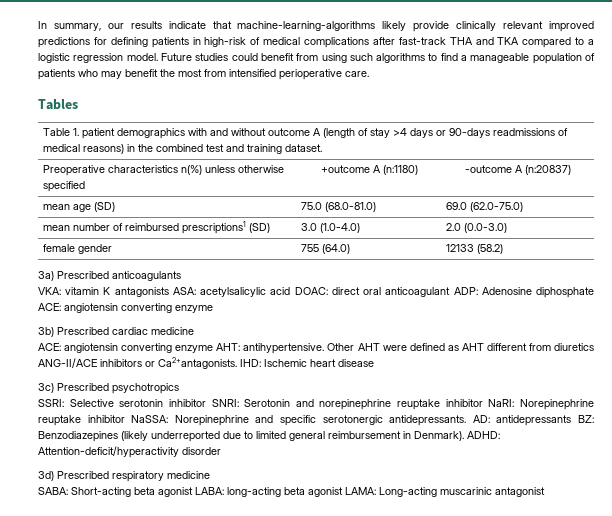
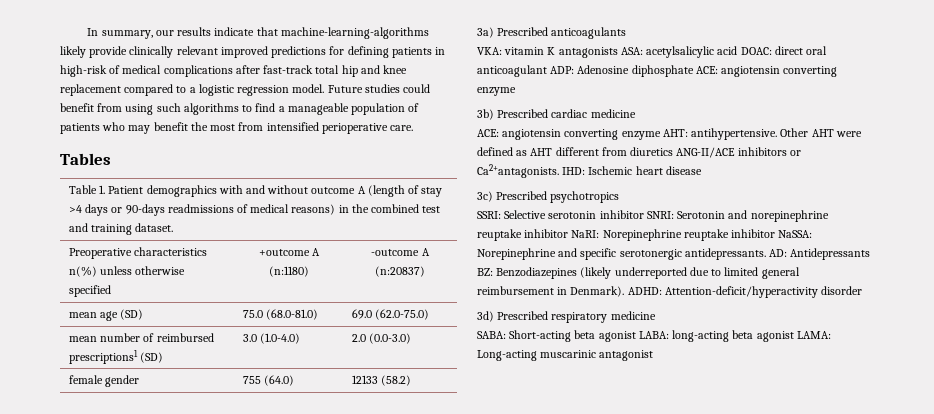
[449,37,520,45] THA and TKA -> [315,65,408,77] [60,84,121,96] total hip and knee replacement
[82,128,116,139] patient -> [108,186,144,194] Patient
[496,415,572,426] antidepressants -> [790,248,871,260] Antidepressants

